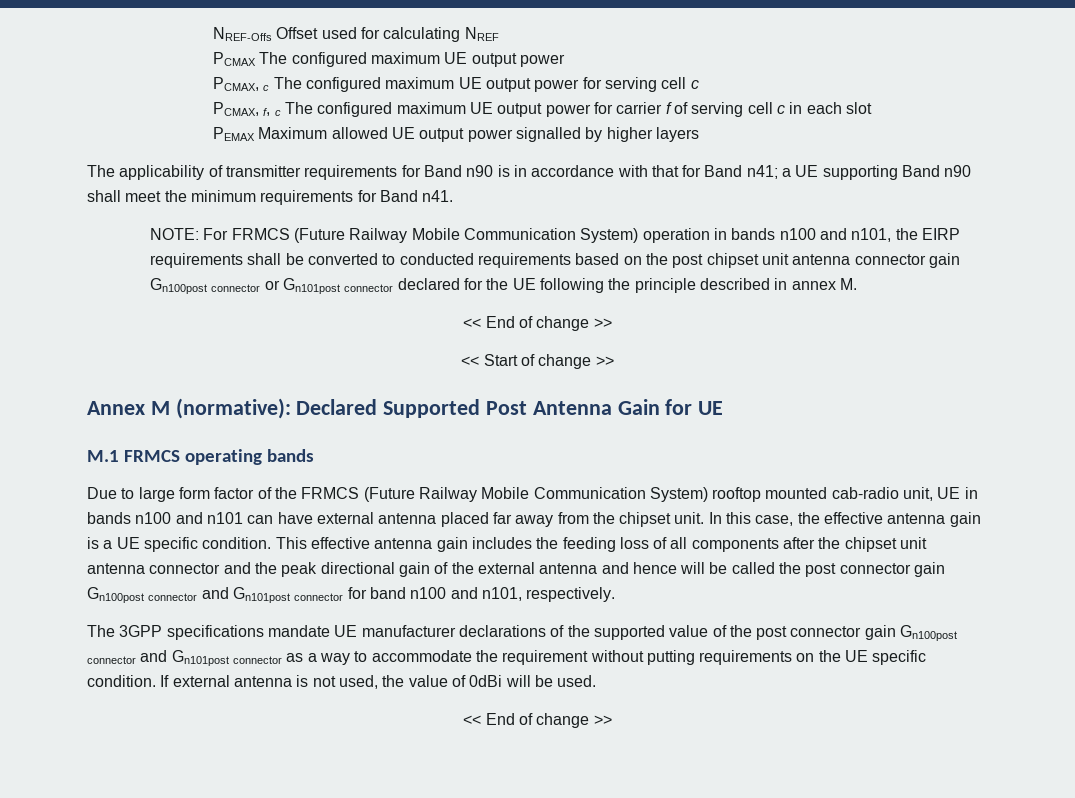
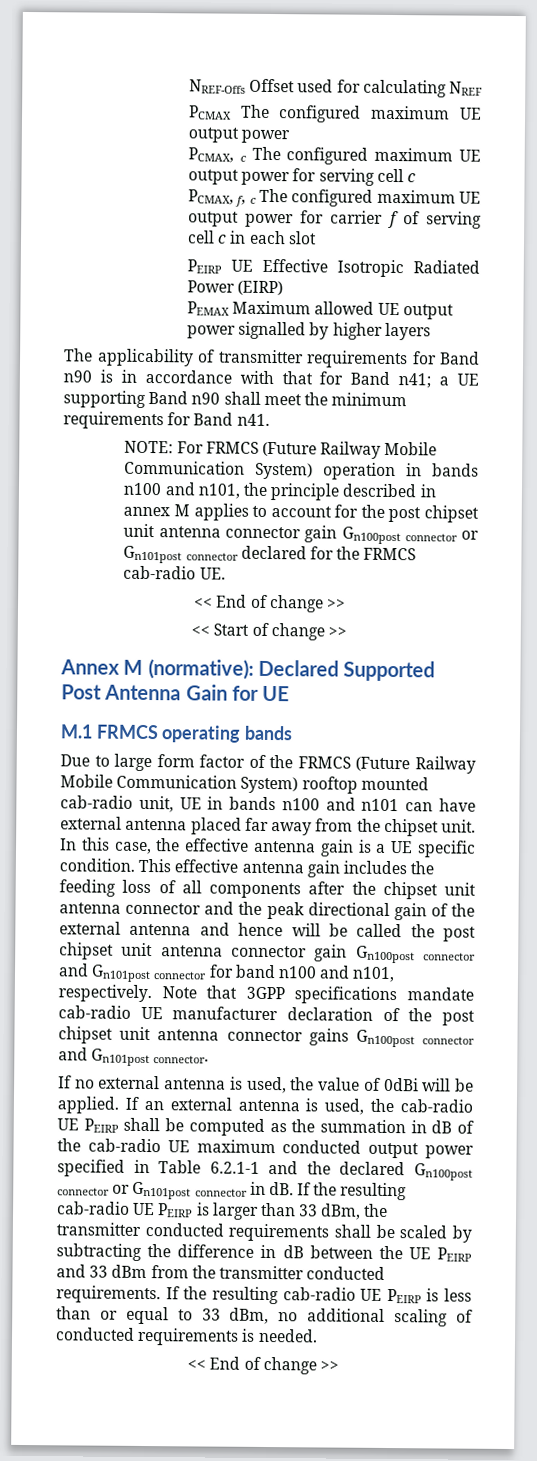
(872, 108) none -> [186,258,480,278] [186,280,284,296] // PEIRP UE Effective Isotropic Radiated Power (EIRP)
[921,228,960,240] [150,253,642,268] EIRP requirements shall be converted to conducted requirements based on -> [270,483,437,501] [123,503,359,521] principle described in annex M applies to account for
[512,278,857,293] UE following the principle described in annex M. -> [363,547,417,561] [123,565,226,580] FRMCS cab-radio UE.
(837, 570) none -> [59,942,223,960] chipset unit antenna
[87,625,115,637] // The -> [161,985,238,999] Note that
(330, 631) none -> [58,1005,131,1019] cab-radio
[458,625,958,641] [87,650,927,666] [87,675,336,687] declarations of the supported value of the post connector gain Gn100post connector and Gn101post connector as a way to accommodate the requirement without putting requirements on the UE specific condition. If external antenna is not -> [287,1007,476,1026] [58,1026,475,1048] [58,1047,210,1067] [58,1075,243,1090] declaration of the post chipset unit antenna connector gains Gn100post connector and Gn101post connector. // If no external antenna is
[557,675,597,687] used. -> [57,1096,473,1115] [57,1117,474,1136] [57,1138,474,1159] [57,1159,473,1181] [57,1181,408,1201] [57,1201,389,1220] [56,1222,473,1243] [56,1243,472,1262] [56,1264,386,1280] [56,1285,472,1305] [56,1306,473,1327] [55,1327,318,1346] applied. If an external antenna is used, the cab-radio UE PEIRP shall be computed as the summation in dB of the cab-radio UE maximum conducted output power specified in Table 6.2.1-1 and the declared Gn100post connector or Gn101post connector in dB. If the resulting cab-radio UE PEIRP is larger than 33 dBm, the transmitter conducted requirements shall be scaled by subtracting the difference in dB between the UE PEIRP and 33 dBm from the transmitter conducted requirements. If the resulting cab-radio UE PEIRP is less than or equal to 33 dBm, no additional scaling of conducted requirements is needed.

